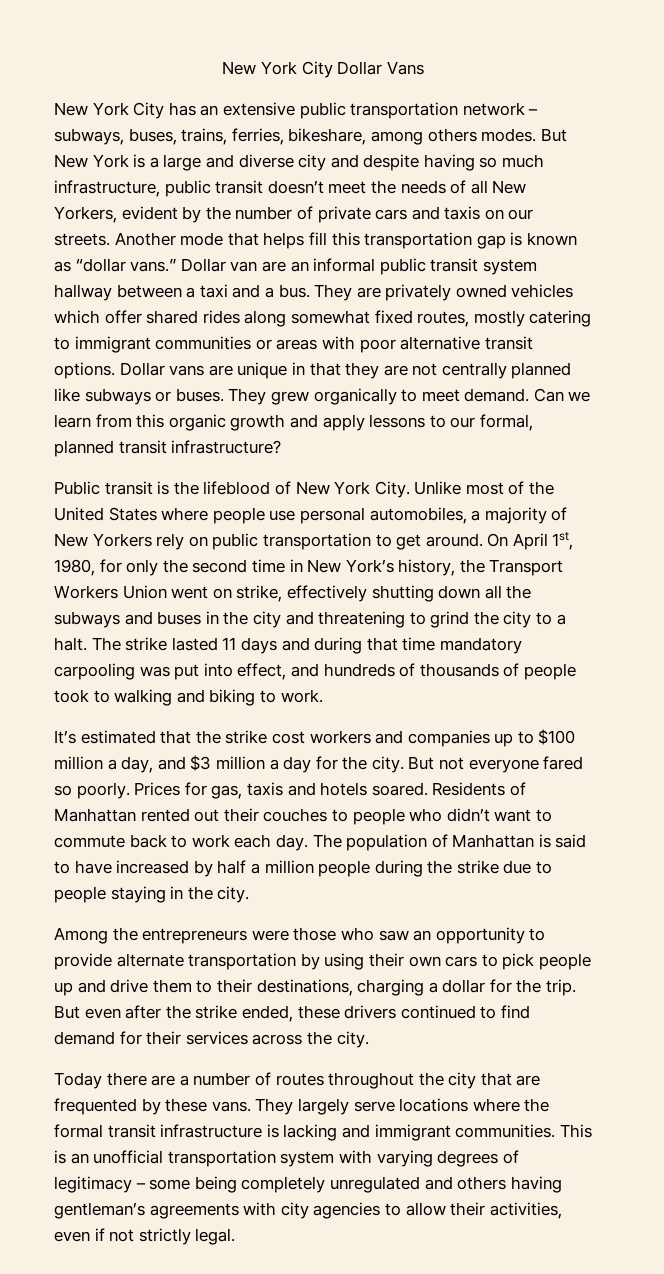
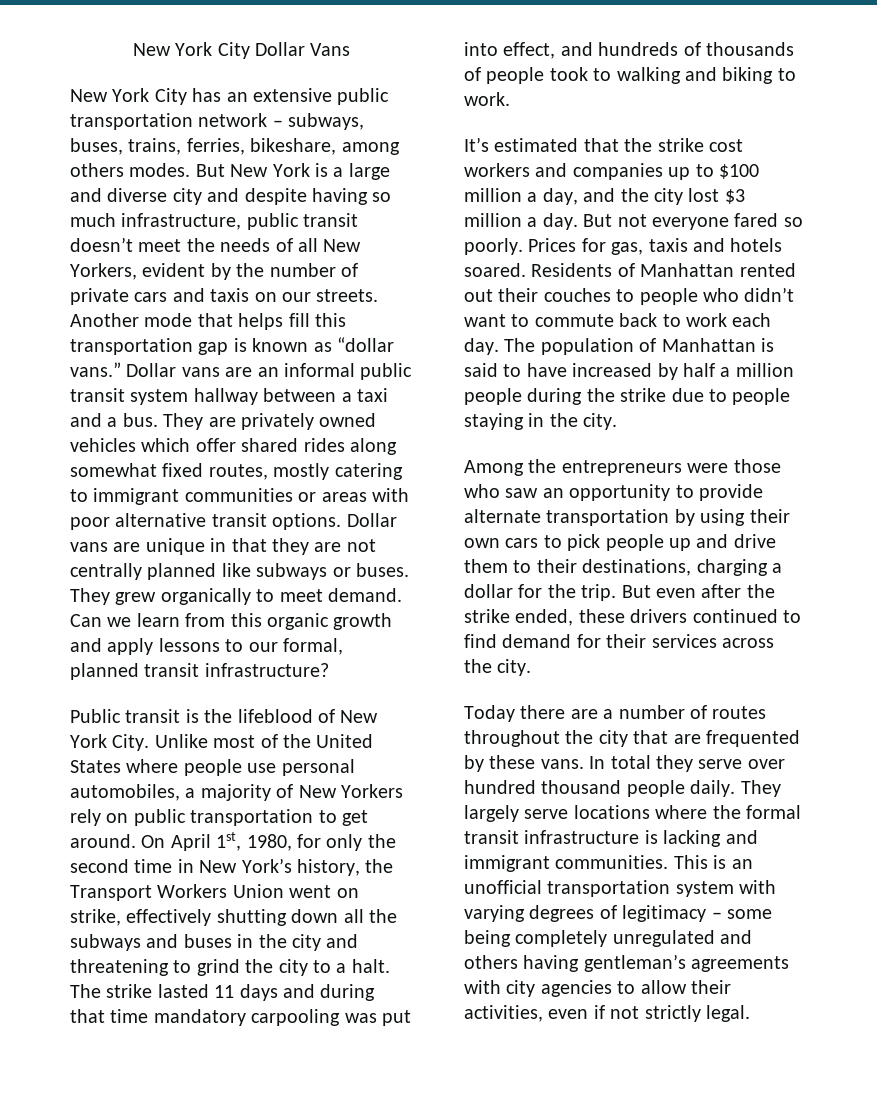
[230,261,258,272] van -> [181,367,220,377] vans
[190,755,404,773] $3 million a day for the city. -> [620,188,745,205] [464,213,578,230] the city lost $3 million a day.
(251, 1106) none -> [589,755,785,772] [464,780,736,797] In total they serve over hundred thousand people daily.

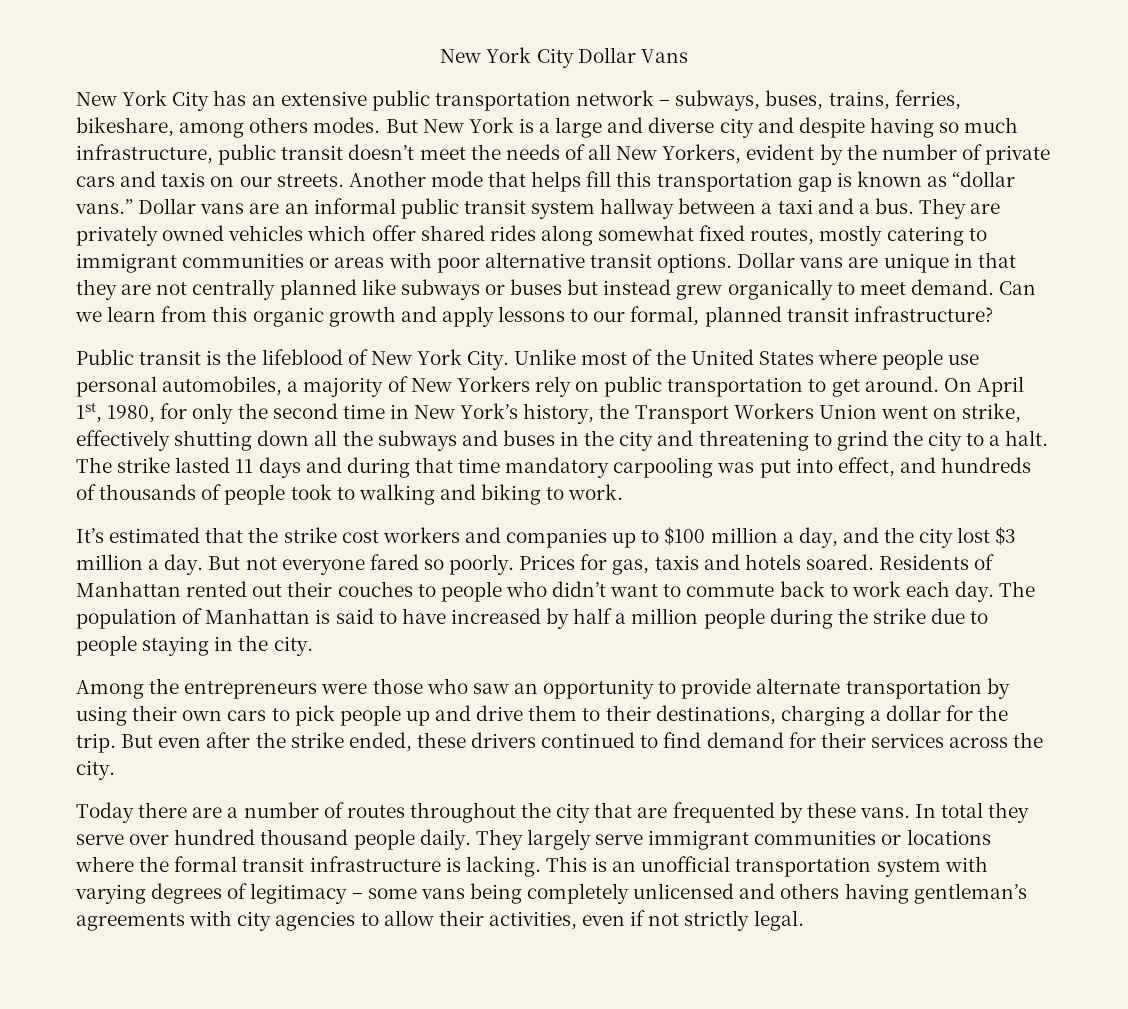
[356,563,409,577] [70,588,110,605] buses. They -> [510,279,672,295] buses but instead
(569, 814) none -> [648,830,902,850] immigrant communities or
[663,830,758,847] [464,855,669,872] lacking and immigrant communities. -> [465,856,541,877] lacking.
(772, 914) none -> [420,888,465,899] vans
[612,930,715,947] unregulated -> [633,883,735,899] unlicensed

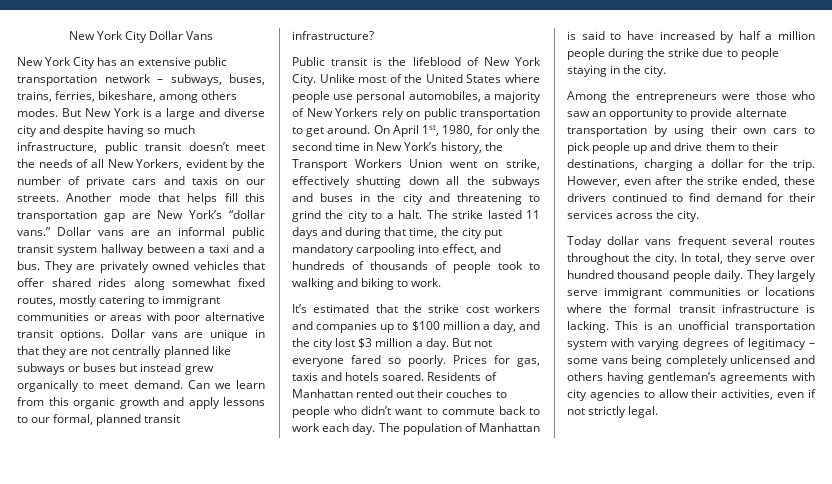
[836,171,948,187] is known as -> [131,210,223,219] are New York’s
[307,225,367,241] which -> [243,261,265,270] that
[458,457,791,478] time mandatory carpooling was put -> [409,227,502,239] [292,244,416,256] time, the city put mandatory carpooling
[121,734,154,748] But -> [567,176,620,187] However,
[138,802,984,823] there are a number of routes throughout the city that are frequented by these vans. In total -> [607,236,815,248] [567,253,723,265] dollar vans frequent several routes throughout the city. In total,

